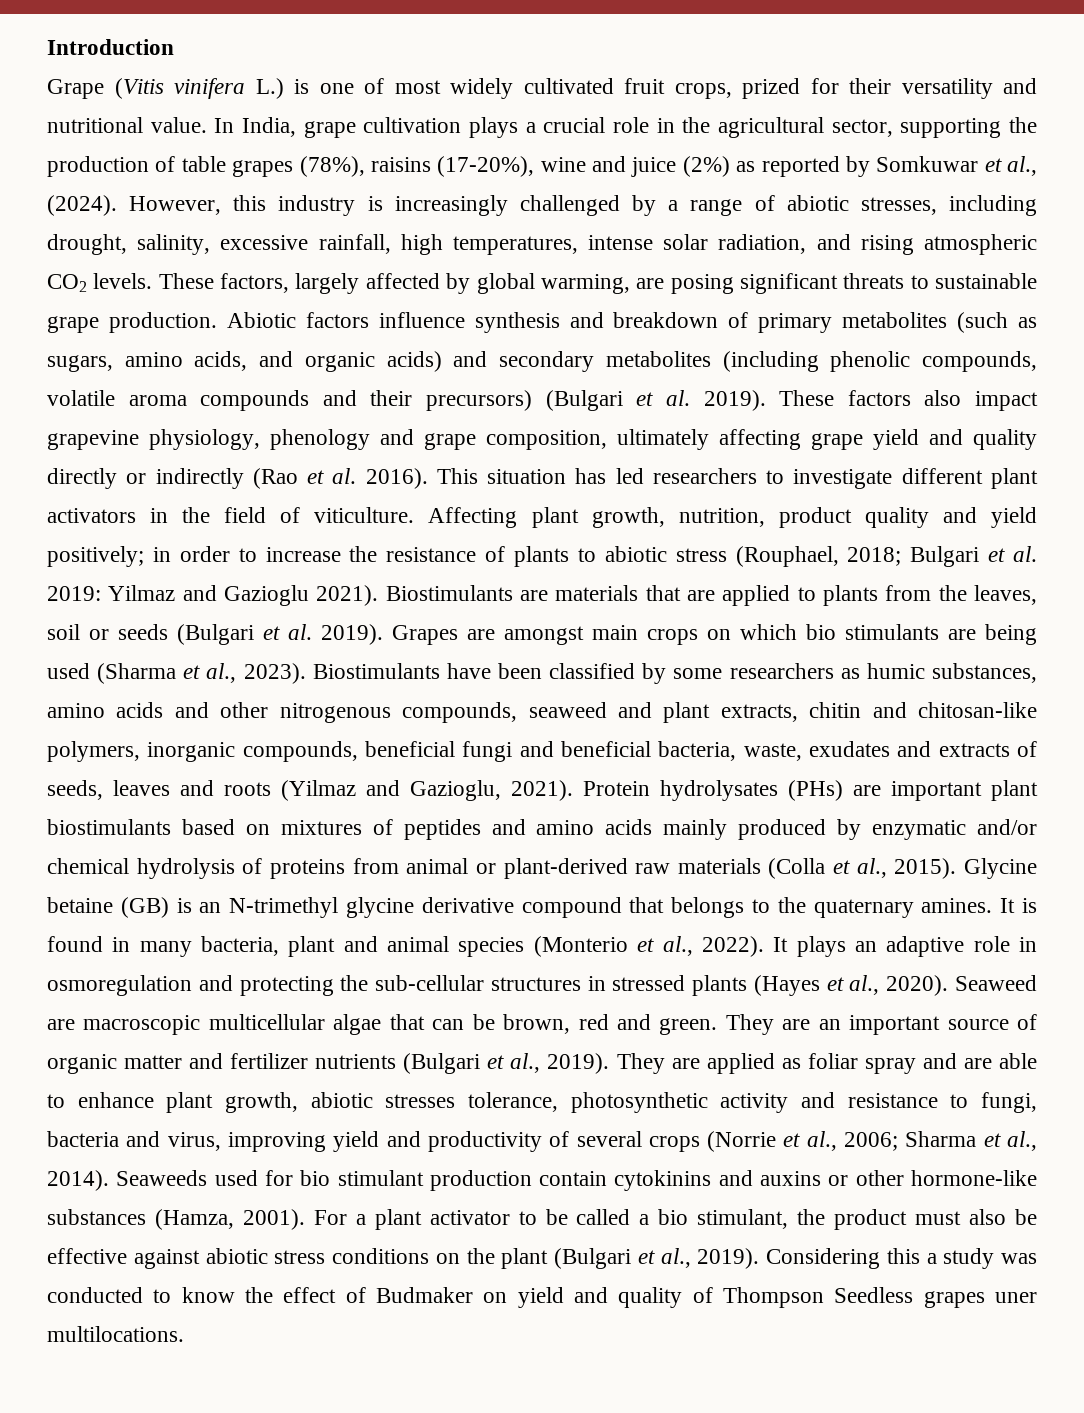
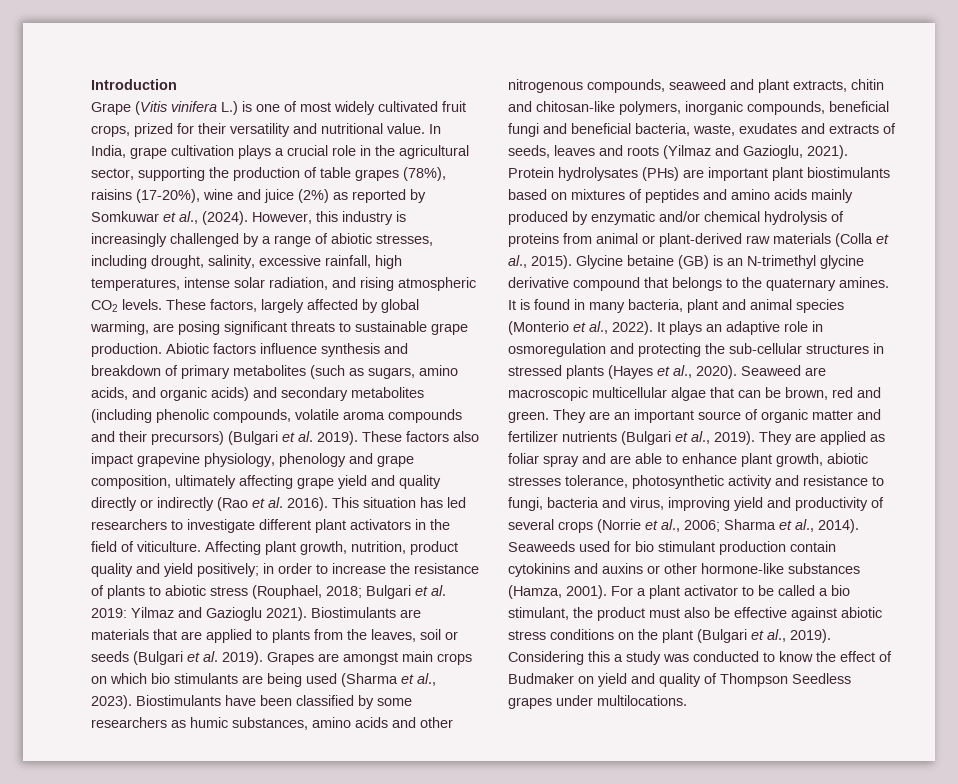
[995,1292,1037,1303] uner -> [556,695,593,706] under

